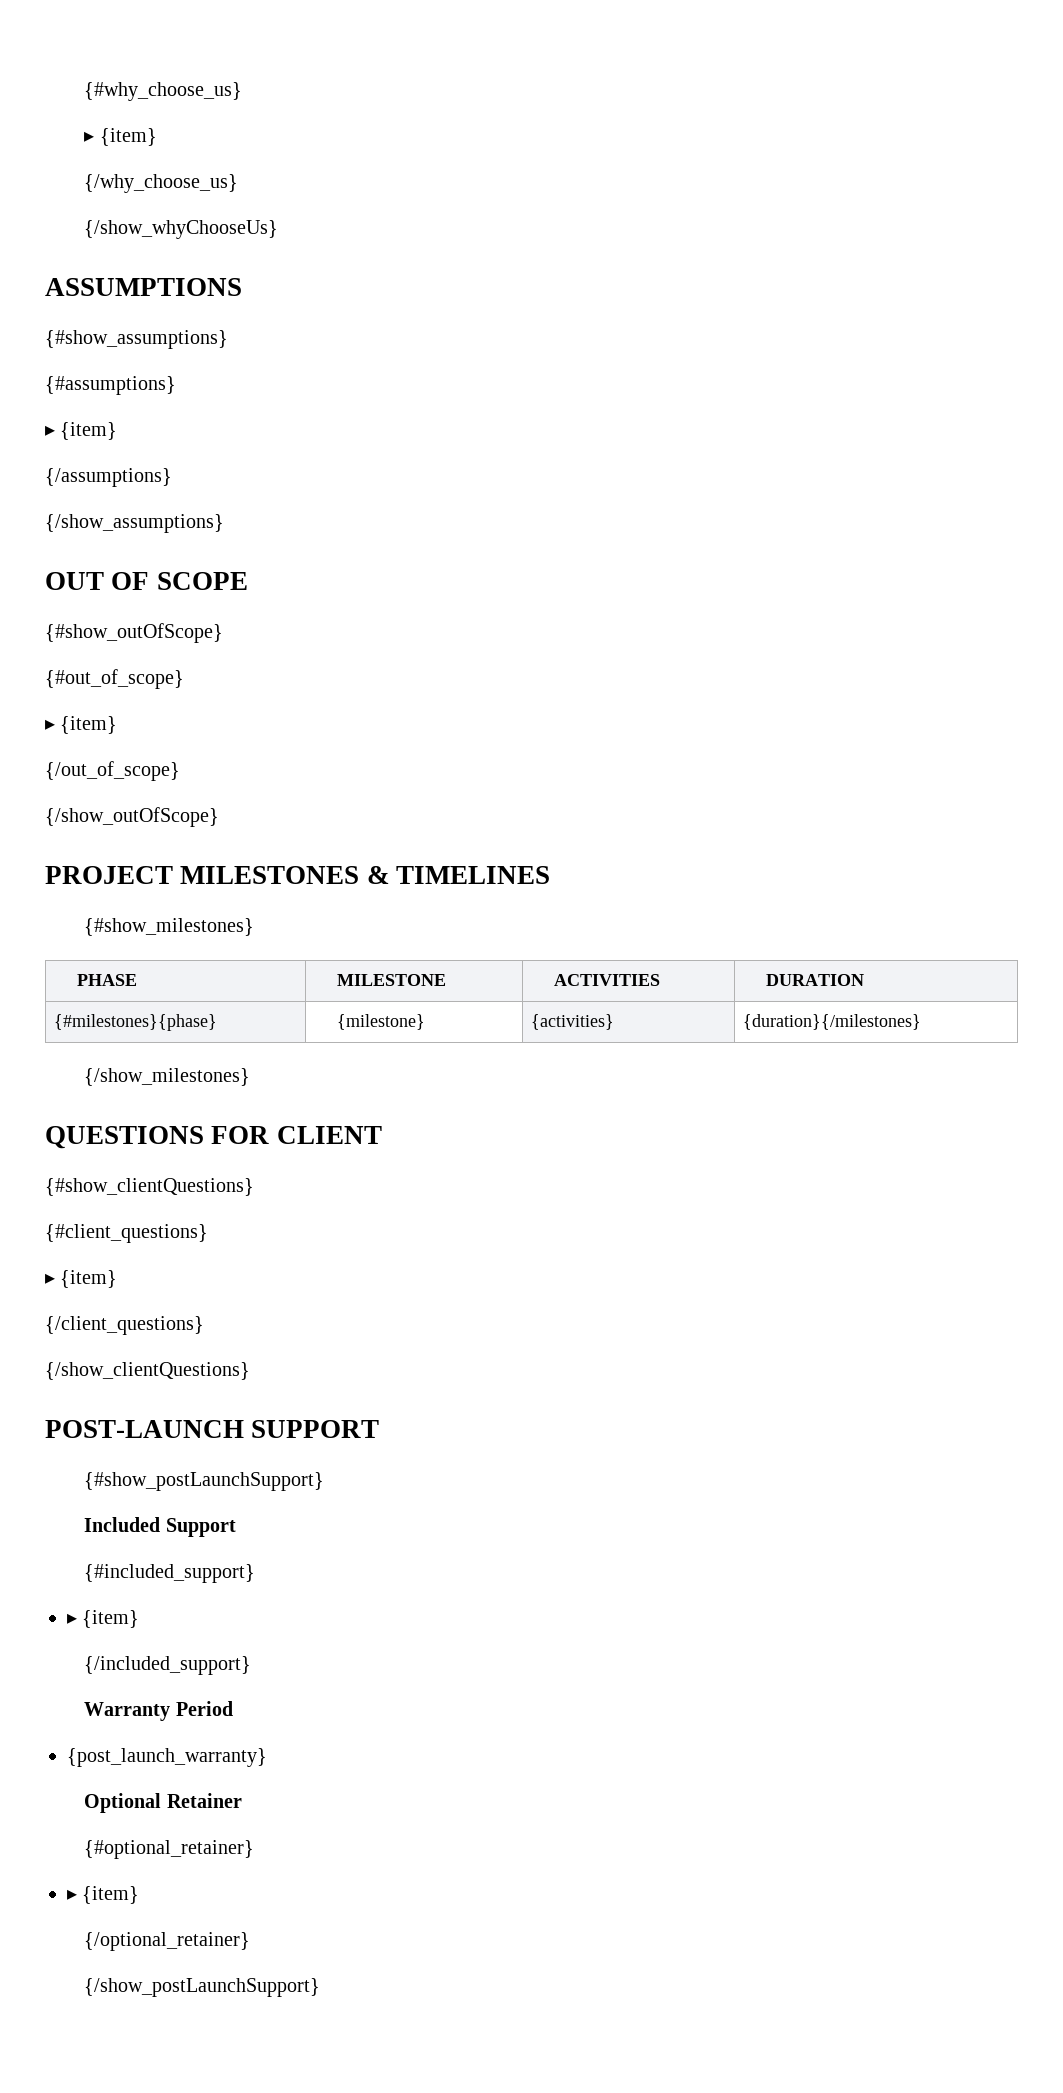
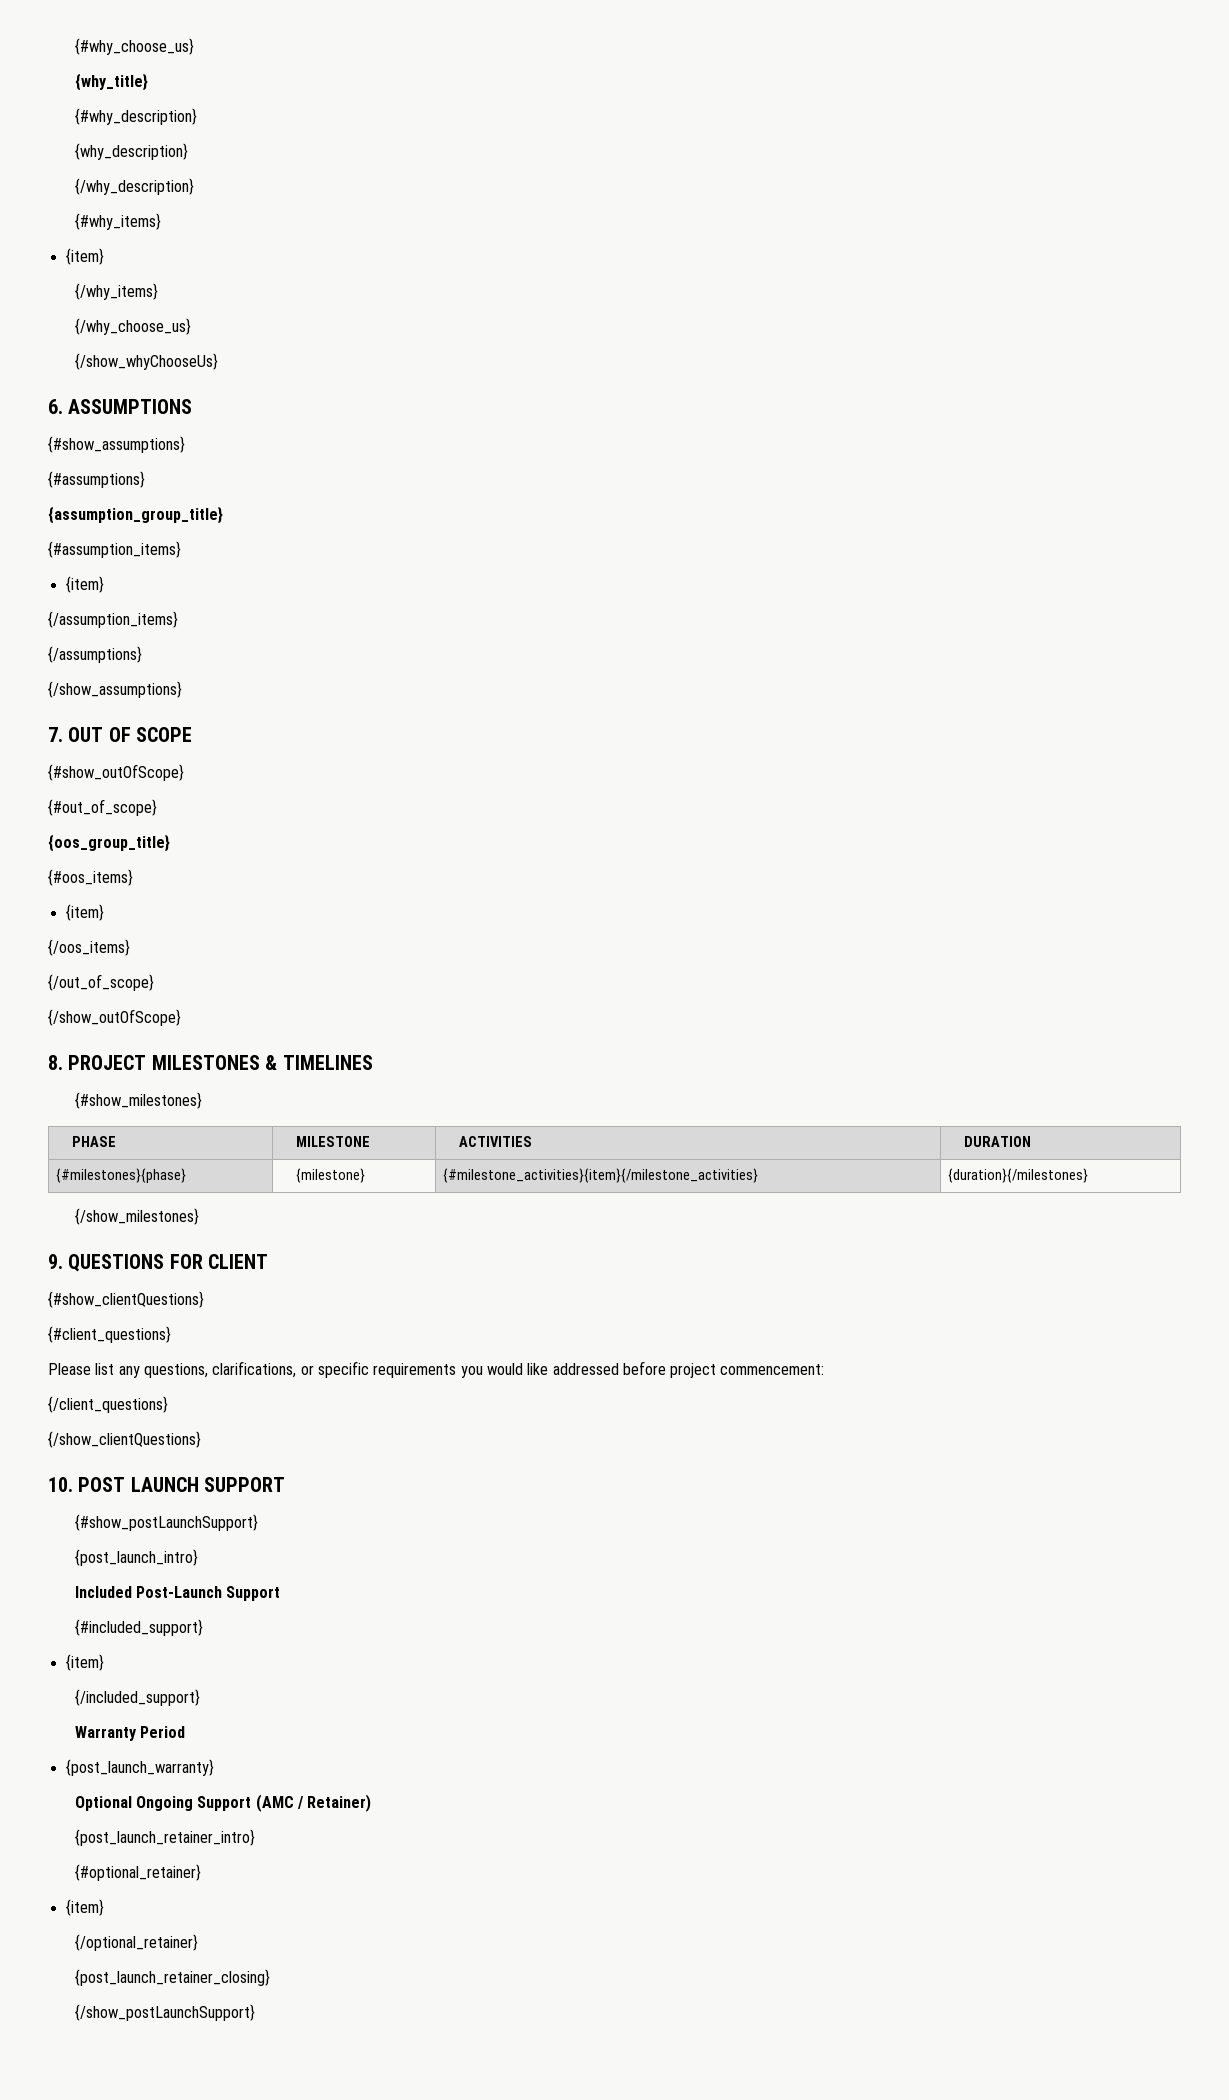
[84,128,157,146] ▸ {item} -> [74,73,148,91] [74,108,197,125] [74,143,188,160] [74,178,194,195] [74,213,161,230] [65,248,104,265] [74,283,158,300] {why_title} // {#why_description} // {why_description} // {/why_description} // {#why_items} // {item} // {/why_items}
(279, 229) none -> [48,399,63,414] 6.
[45,422,118,440] ▸ {item} -> [48,506,223,524] [48,541,181,558] [65,576,104,593] [48,611,178,628] {assumption_group_title} // {#assumption_items} // {item} // {/assumption_items}
(224, 523) none -> [48,727,63,742] 7.
[45,716,118,734] ▸ {item} -> [48,834,170,852] [48,869,133,886] [65,904,104,921] [48,939,130,956] {oos_group_title} // {#oos_items} // {item} // {/oos_items}
(219, 817) none -> [48,1055,63,1070] 8.
[530,1014,614,1030] {activities} -> [443,1168,759,1183] {#milestone_activities}{item}{/milestone_activities}
(251, 1077) none -> [48,1254,63,1269] 9.
[45,1270,118,1288] ▸ {item} -> [48,1361,825,1378] Please list any questions, clarifications, or specific requirements you would like addressed before project commencement:
[45,1420,244,1438] POST-LAUNCH -> [48,1477,199,1492] 10. POST LAUNCH
(325, 1481) none -> [74,1549,198,1566] // {post_launch_intro}
(161, 1524) none -> [135,1586,222,1598] Post-Launch
[67,1613,77,1624] ▸ -> (203, 1627) none
[166,1793,242,1808] Retainer -> [135,1794,372,1812] [74,1829,255,1846] Ongoing Support (AMC / Retainer) // {post_launch_retainer_intro}
[67,1889,77,1900] ▸ -> (201, 1872) none
(251, 1941) none -> [74,1969,270,1986] // {post_launch_retainer_closing}

